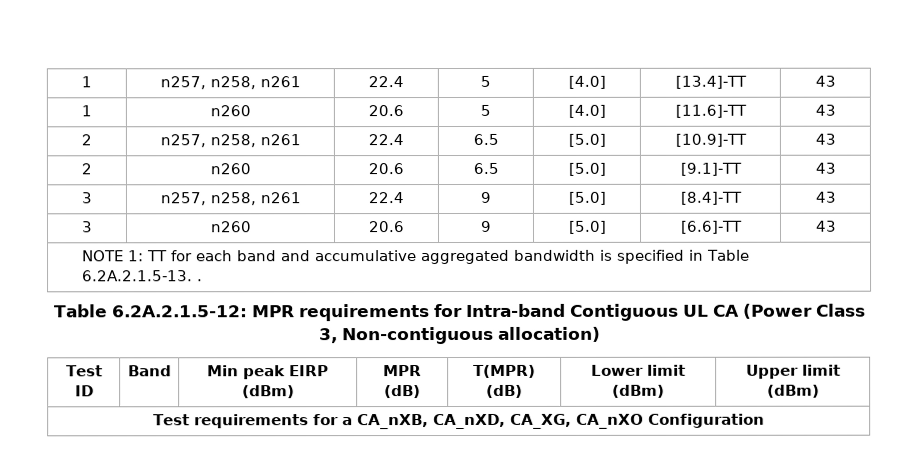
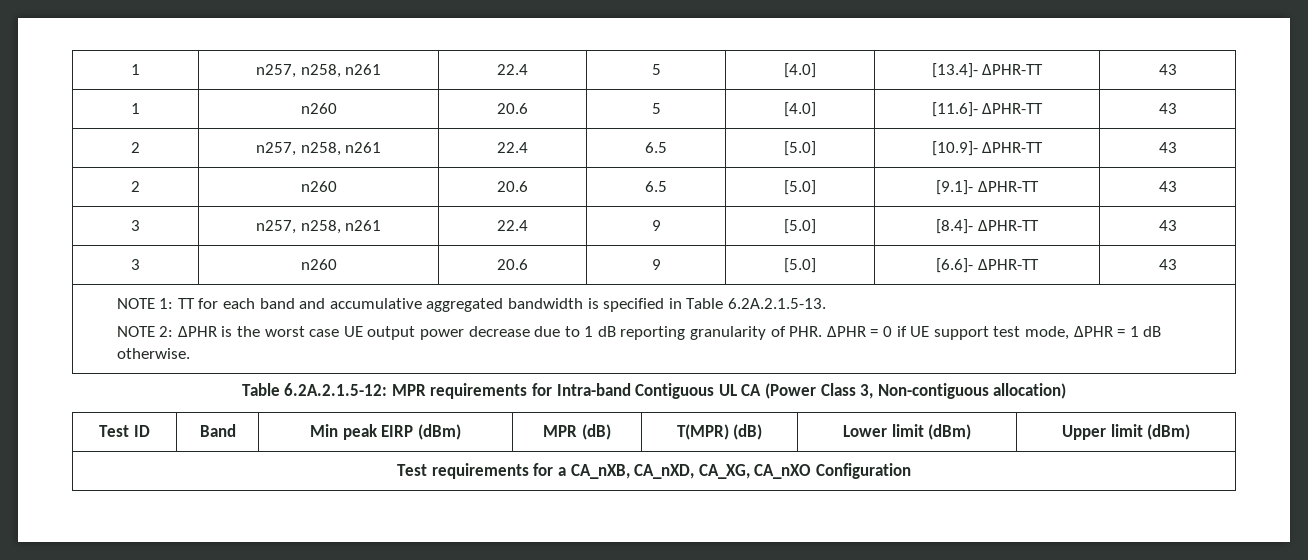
[674,75,747,89] [13.4]-TT -> [931,63,1044,78] [13.4]- ΔPHR-TT
[674,104,747,118] [11.6]-TT -> [931,102,1044,117] [11.6]- ΔPHR-TT
[674,133,747,147] [10.9]-TT -> [931,141,1044,156] [10.9]- ΔPHR-TT
[679,162,742,176] [9.1]-TT -> [936,180,1039,195] [9.1]- ΔPHR-TT
[679,191,742,205] [8.4]-TT -> [936,219,1039,234] [8.4]- ΔPHR-TT
[679,220,742,234] [6.6]-TT -> [936,258,1039,273] [6.6]- ΔPHR-TT
[196,279,203,282] . -> [116,326,1162,340] [116,348,190,359] // NOTE 2: ΔPHR is the worst case UE output power decrease due to 1 dB reporting granularity of PHR. ΔPHR = 0 if UE support test mode, ΔPHR = 1 dB otherwise.

